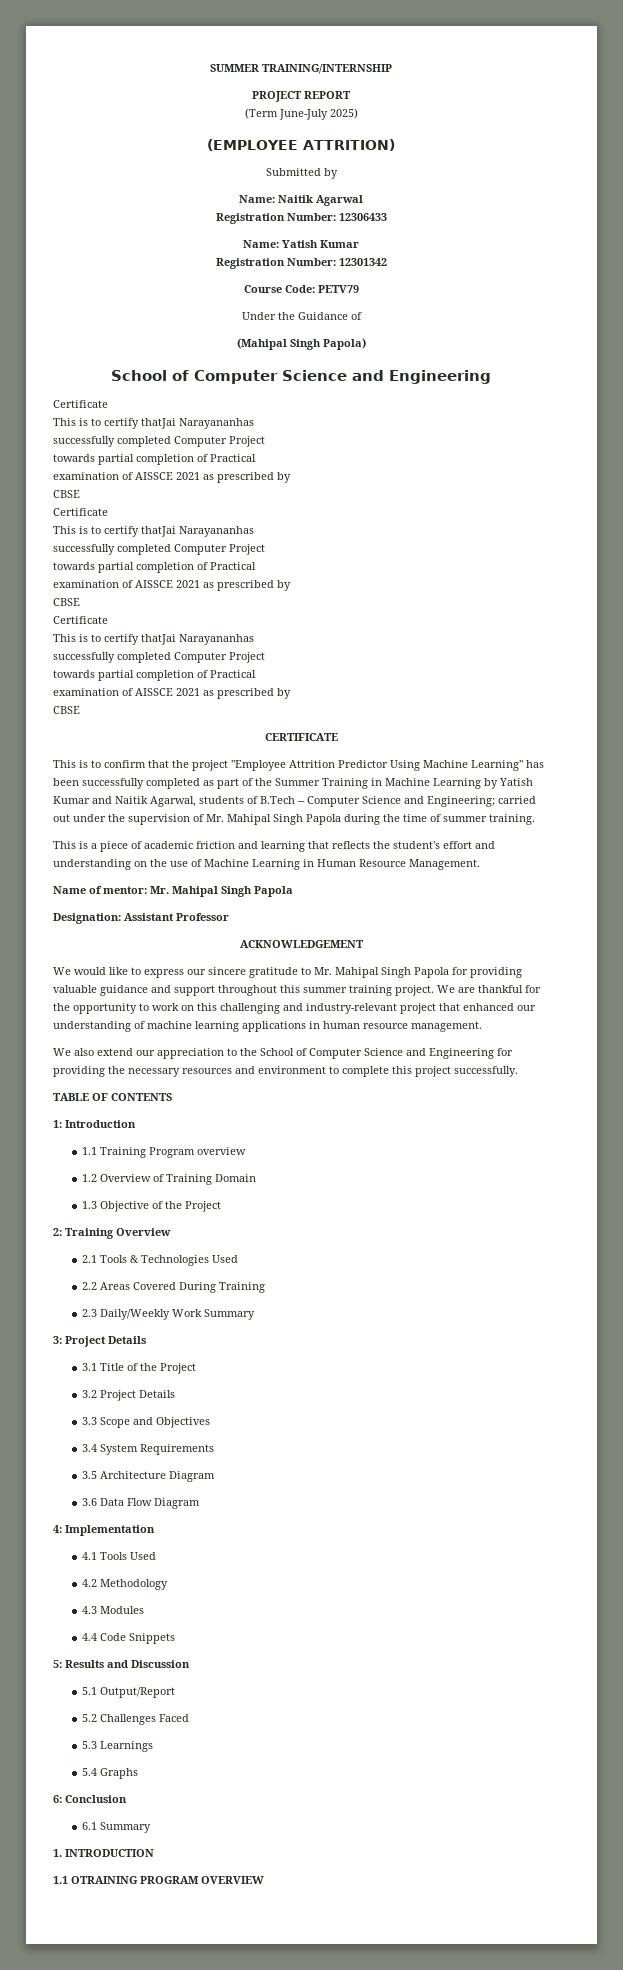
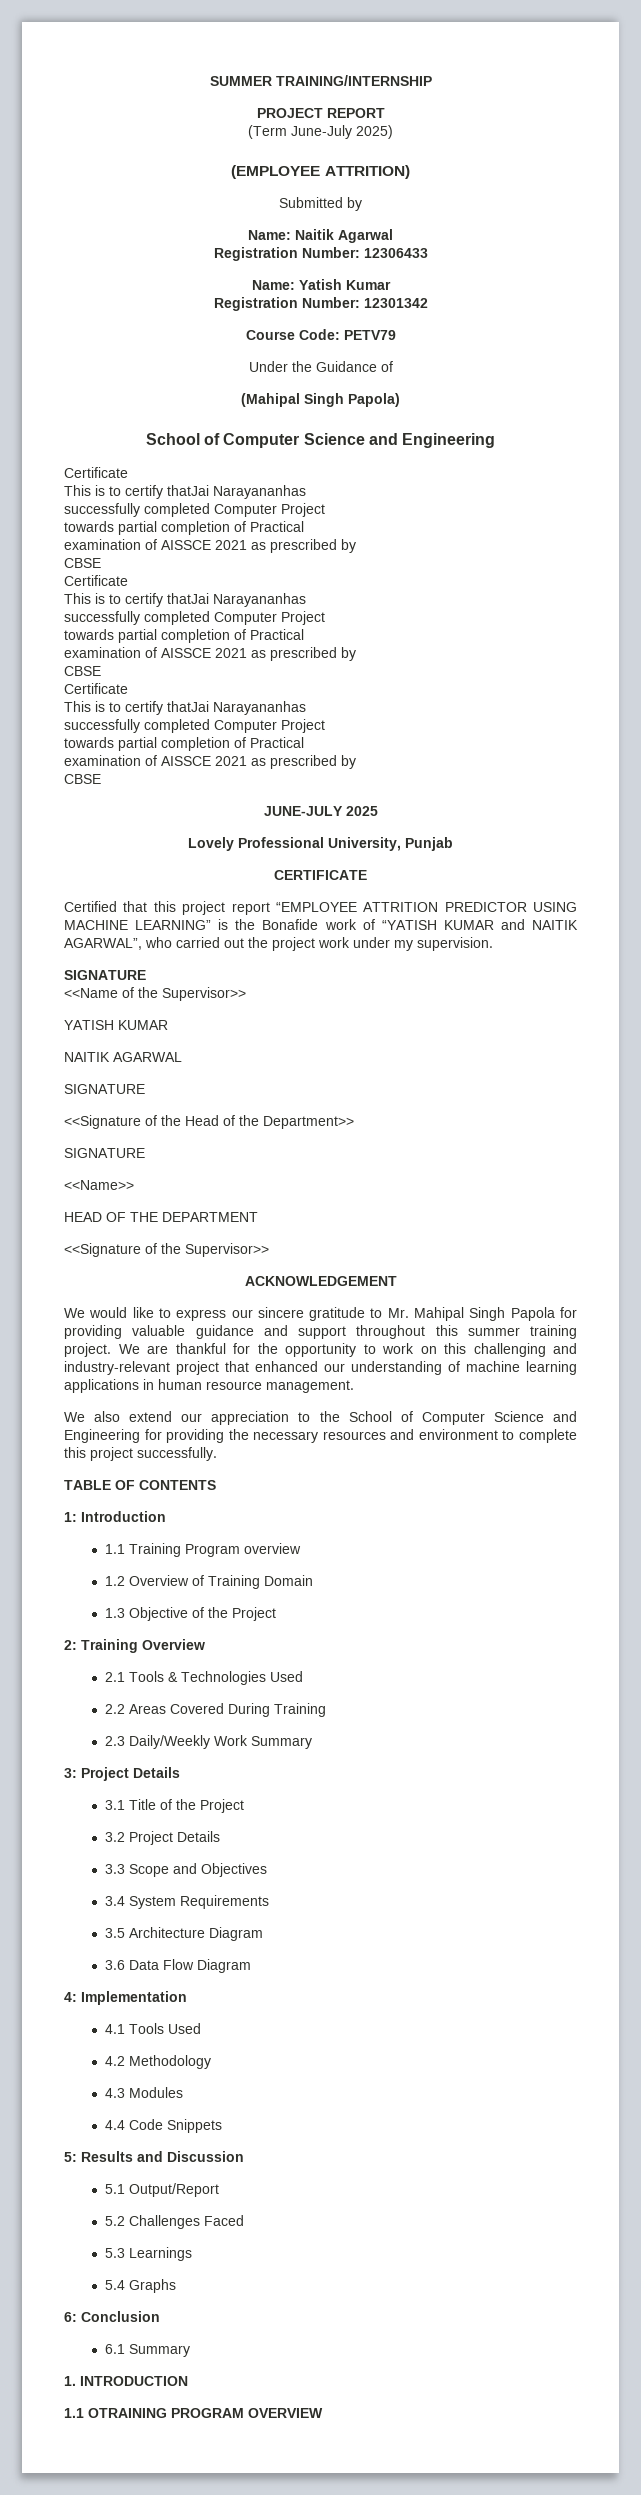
[264,733,338,741] [53,760,544,771] [53,778,533,789] [53,796,536,807] [53,814,535,825] [53,841,495,852] [53,859,480,870] [53,886,293,897] [53,913,229,924] CERTIFICATE // This is to confirm that the project "Employee Attrition Predictor Using Machine Learning" has been successfully completed as part of the Summer Training in Machine Learning by Yatish Kumar and Naitik Agarwal, students of B.Tech -- Computer Science and Engineering; carried out under the supervision of Mr. Mahipal Singh Papola during the time of summer training. // This is a piece of academic friction and learning that reflects the student's effort and understanding on the use of Machine Learning in Human Resource Management. // Name of mentor: Mr. Mahipal Singh Papola // Designation: Assistant Professor -> [263,806,378,816] [188,837,453,851] [274,870,367,880] [64,901,577,915] [64,919,579,930] [64,937,493,951] [64,970,146,980] [64,987,246,1001] [64,1020,168,1030] [64,1052,182,1062] [64,1084,145,1094] [64,1115,354,1129] [64,1148,145,1158] [64,1180,134,1190] [64,1212,258,1222] [64,1243,269,1257] JUNE-JULY 2025 // Lovely Professional University, Punjab // CERTIFICATE // Certified that this project report “EMPLOYEE ATTRITION PREDICTOR USING MACHINE LEARNING” is the Bonafide work of “YATISH KUMAR and NAITIK AGARWAL”, who carried out the project work under my supervision. // SIGNATURE // <<Name of the Supervisor>> // YATISH KUMAR // NAITIK AGARWAL // SIGNATURE // <<Signature of the Head of the Department>> // SIGNATURE // <<Name>> // HEAD OF THE DEPARTMENT // <<Signature of the Supervisor>>

